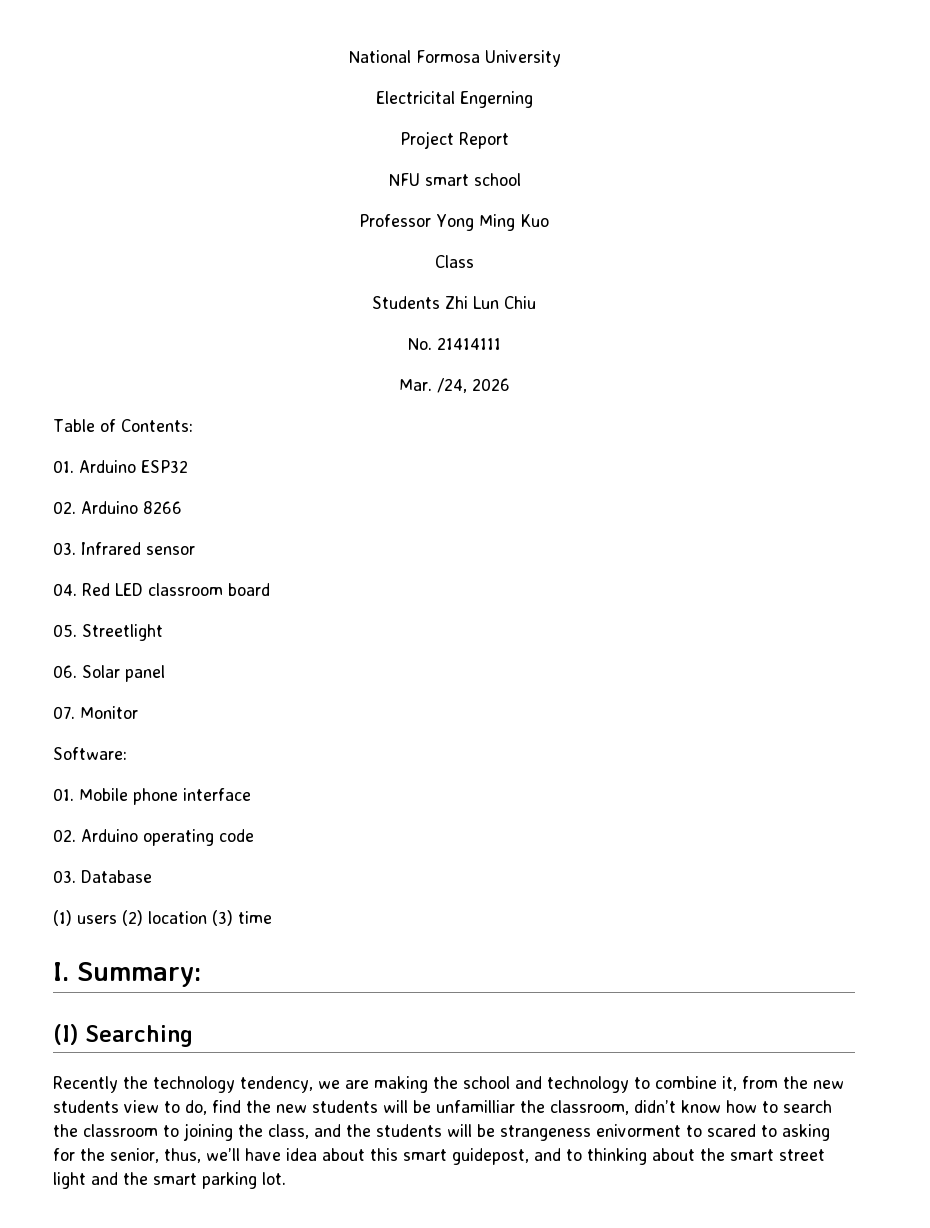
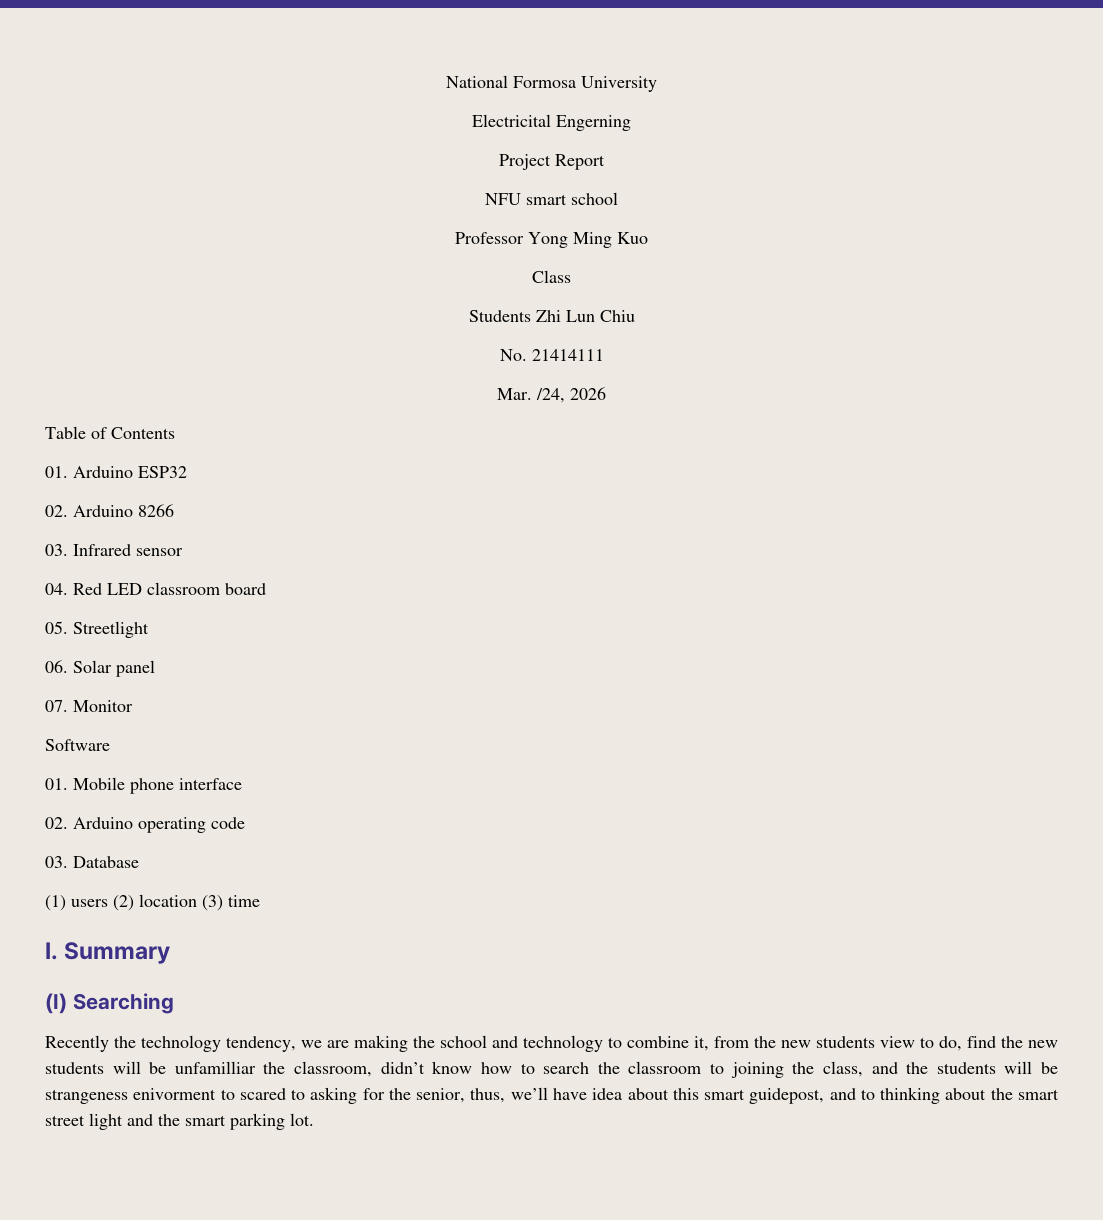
[120,419,193,432] Contents: -> [111,427,175,439] Contents
[53,747,127,760] Software: -> [45,739,110,751] Software
[77,962,201,987] Summary: -> [64,942,171,964] Summary

